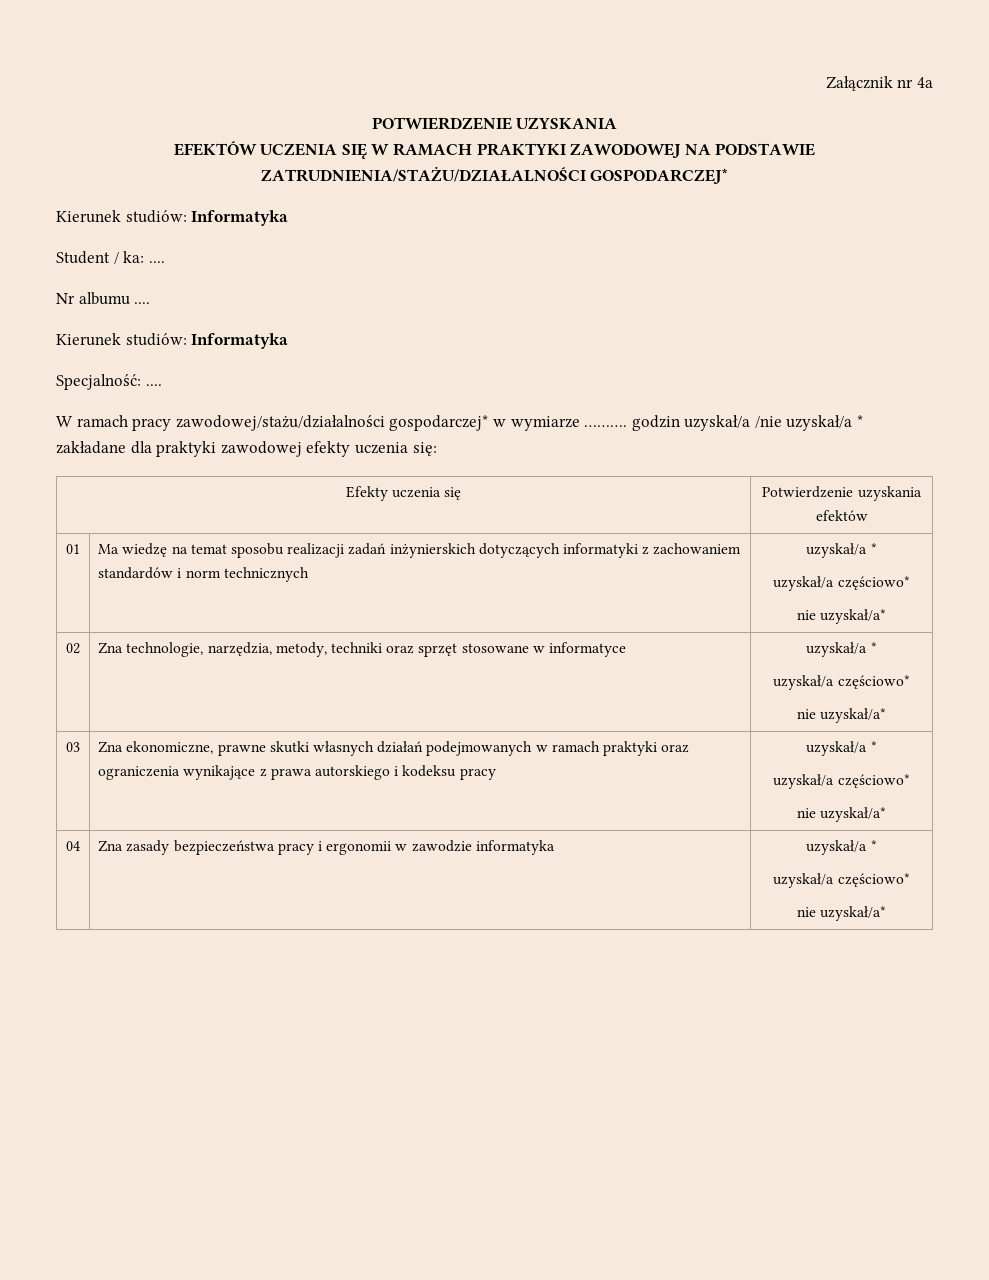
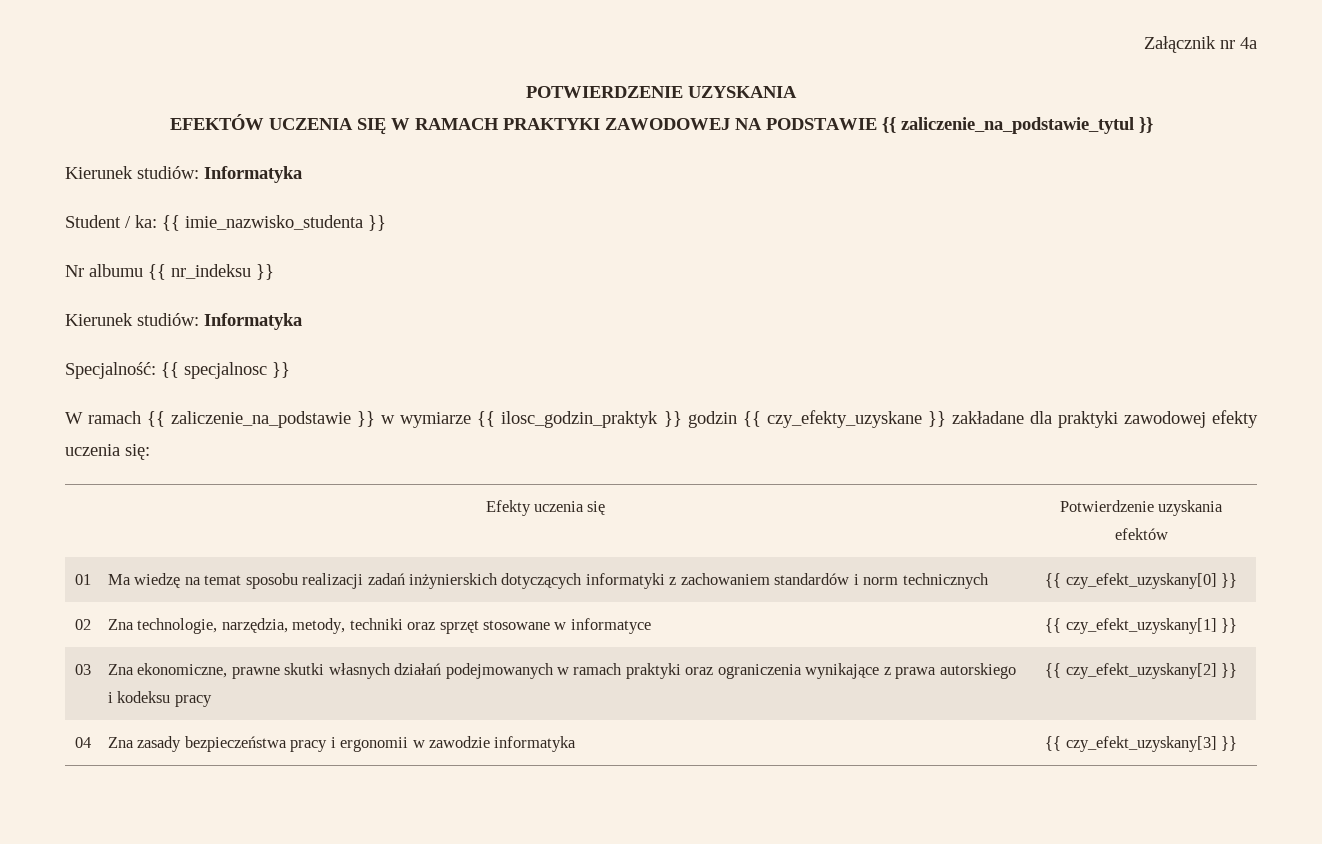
[260,166,729,185] ZATRUDNIENIA/STAŻU/DZIAŁALNOŚCI GOSPODARCZEJ* -> [881,117,1153,134] {{ zaliczenie_na_podstawie_tytul }}
[148,261,165,263] .... -> [162,215,386,231] {{ imie_nazwisko_studenta }}
[134,302,151,304] .... -> [148,264,274,280] {{ nr_indeksu }}
[145,384,162,386] .... -> [161,362,290,379] {{ specjalnosc }}
[132,415,864,431] pracy zawodowej/stażu/działalności gospodarczej* w wymiarze ………. godzin uzyskał/a /nie uzyskał/a * -> [147,410,946,428] {{ zaliczenie_na_podstawie }} w wymiarze {{ ilosc_godzin_praktyk }} godzin {{ czy_efekty_uzyskane }}
[806,543,877,558] [773,576,910,591] [796,609,887,624] uzyskał/a * // uzyskał/a częściowo* // nie uzyskał/a* -> [1045,573,1237,589] {{ czy_efekt_uzyskany[0] }}
[806,642,877,657] [773,675,910,690] [796,708,887,723] uzyskał/a * // uzyskał/a częściowo* // nie uzyskał/a* -> [1045,618,1237,634] {{ czy_efekt_uzyskany[1] }}
[806,741,877,756] [773,774,910,789] [796,807,887,822] uzyskał/a * // uzyskał/a częściowo* // nie uzyskał/a* -> [1045,663,1237,679] {{ czy_efekt_uzyskany[2] }}
[806,840,877,855] [773,873,910,888] [796,906,887,921] uzyskał/a * // uzyskał/a częściowo* // nie uzyskał/a* -> [1045,736,1237,752] {{ czy_efekt_uzyskany[3] }}

